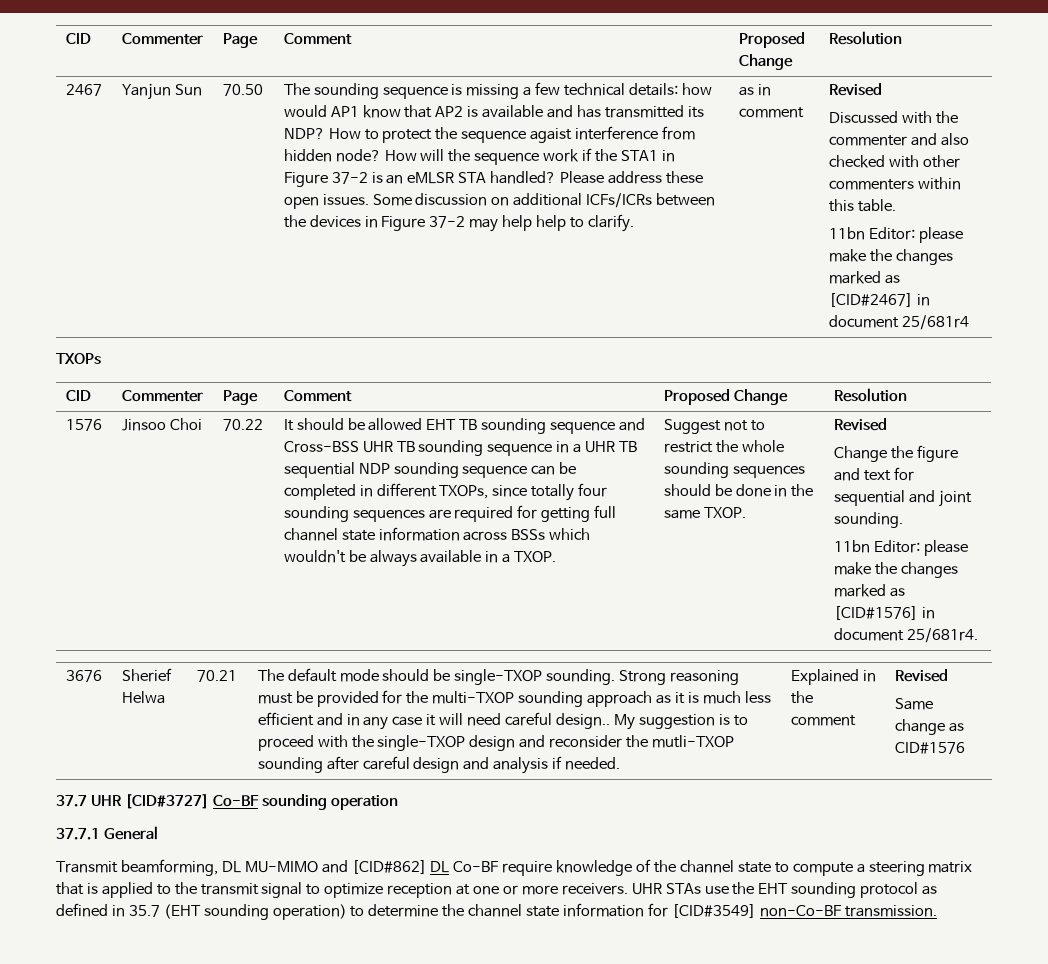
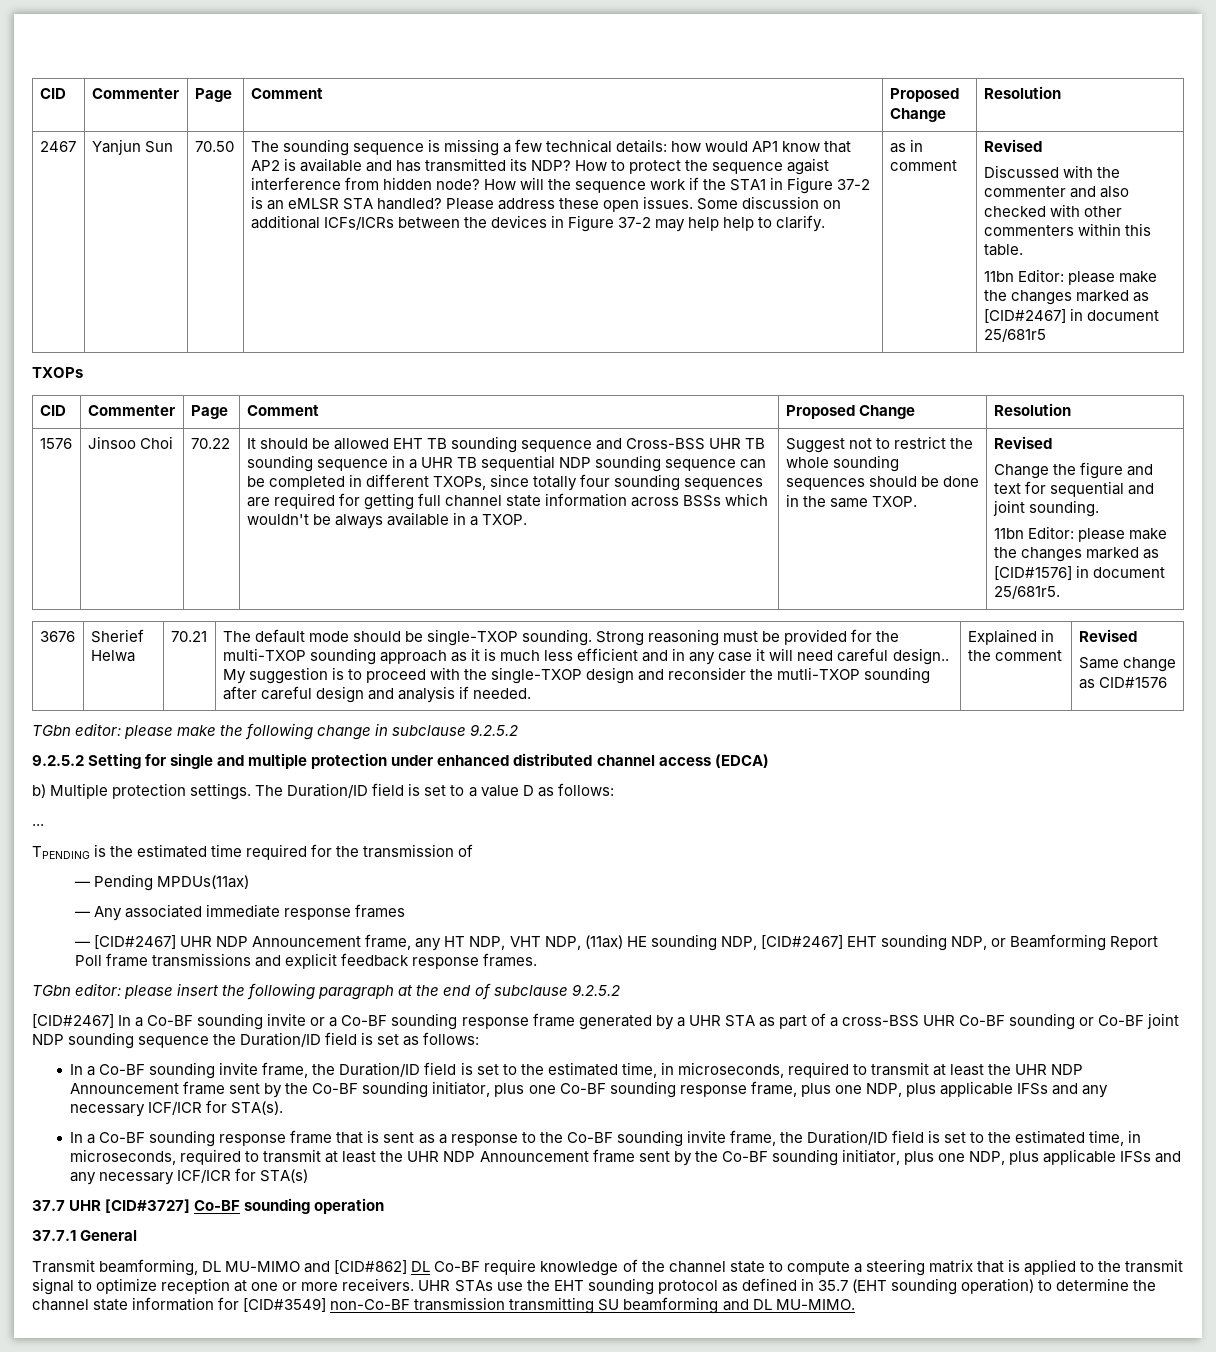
[901,315,969,330] 25/681r4 -> [983,328,1046,342] 25/681r5
[906,628,978,643] 25/681r4. -> [993,585,1060,599] 25/681r5.
(965, 748) none -> [32,723,519,740] [32,753,769,769] [32,783,614,800] [32,824,44,826] [32,844,474,860] [75,874,250,891] [75,904,406,921] [75,934,1159,951] [75,953,538,969] [32,983,620,1000] [32,1013,1180,1030] [32,1032,480,1049] [70,1062,1084,1079] [70,1081,1109,1098] [70,1100,284,1117] [70,1130,1142,1147] [70,1149,1182,1166] [70,1168,309,1185] // TGbn editor: please make the following change in subclause 9.2.5.2 // 9.2.5.2 Setting for single and multiple protection under enhanced distributed channel access (EDCA) // b) Multiple protection settings. The Duration/ID field is set to a value D as follows: // ... // TPENDING is the estimated time required for the transmission of // — Pending MPDUs(11ax) // — Any associated immediate response frames // — [CID#2467] UHR NDP Announcement frame, any HT NDP, VHT NDP, (11ax) HE sounding NDP, [CID#2467] EHT sounding NDP, or Beamforming Report Poll frame transmissions and explicit feedback response frames. // TGbn editor: please insert the following paragraph at the end of subclause 9.2.5.2 // [CID#2467] In a Co-BF sounding invite or a Co-BF sounding response frame generated by a UHR STA as part of a cross-BSS UHR Co-BF sounding or Co-BF joint NDP sounding sequence the Duration/ID field is set as follows: // In a Co-BF sounding invite frame, the Duration/ID field is set to the estimated time, in microseconds, required to transmit at least the UHR NDP Announcement frame sent by the Co-BF sounding initiator, plus one Co-BF sounding response frame, plus one NDP, plus applicable IFSs and any necessary ICF/ICR for STA(s). // In a Co-BF sounding response frame that is sent as a response to the Co-BF sounding invite frame, the Duration/ID field is set to the estimated time, in microseconds, required to transmit at least the UHR NDP Announcement frame sent by the Co-BF sounding initiator, plus one NDP, plus applicable IFSs and any necessary ICF/ICR for STA(s)
[844,905,937,917] transmission. -> [414,1297,855,1314] transmission transmitting SU beamforming and DL MU-MIMO.

